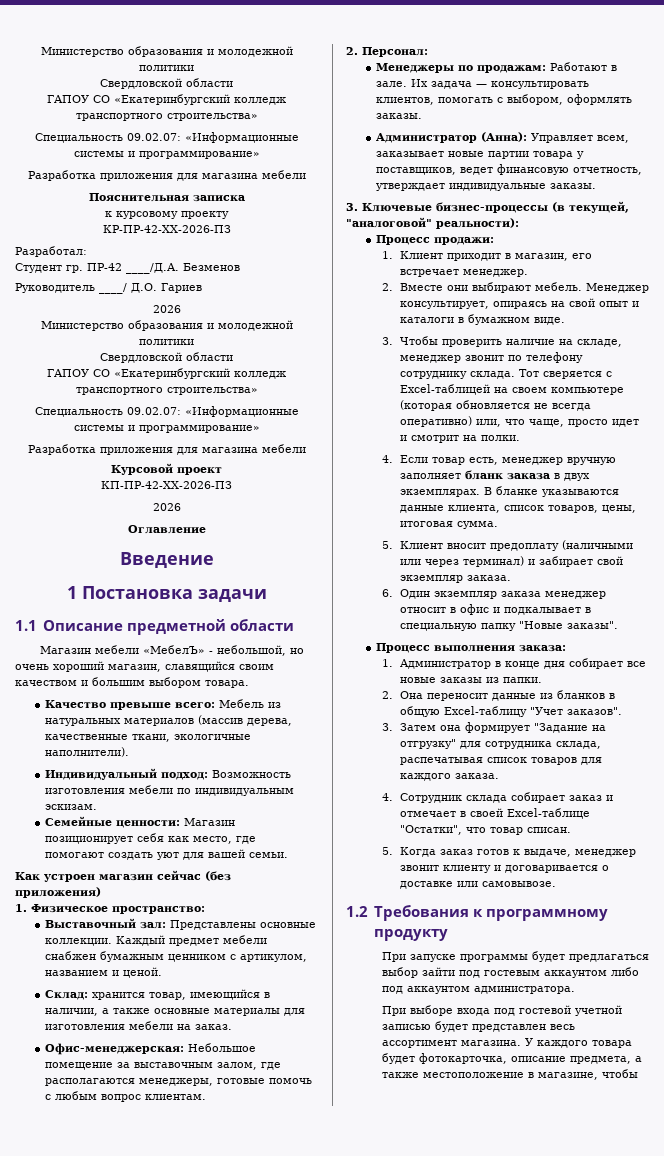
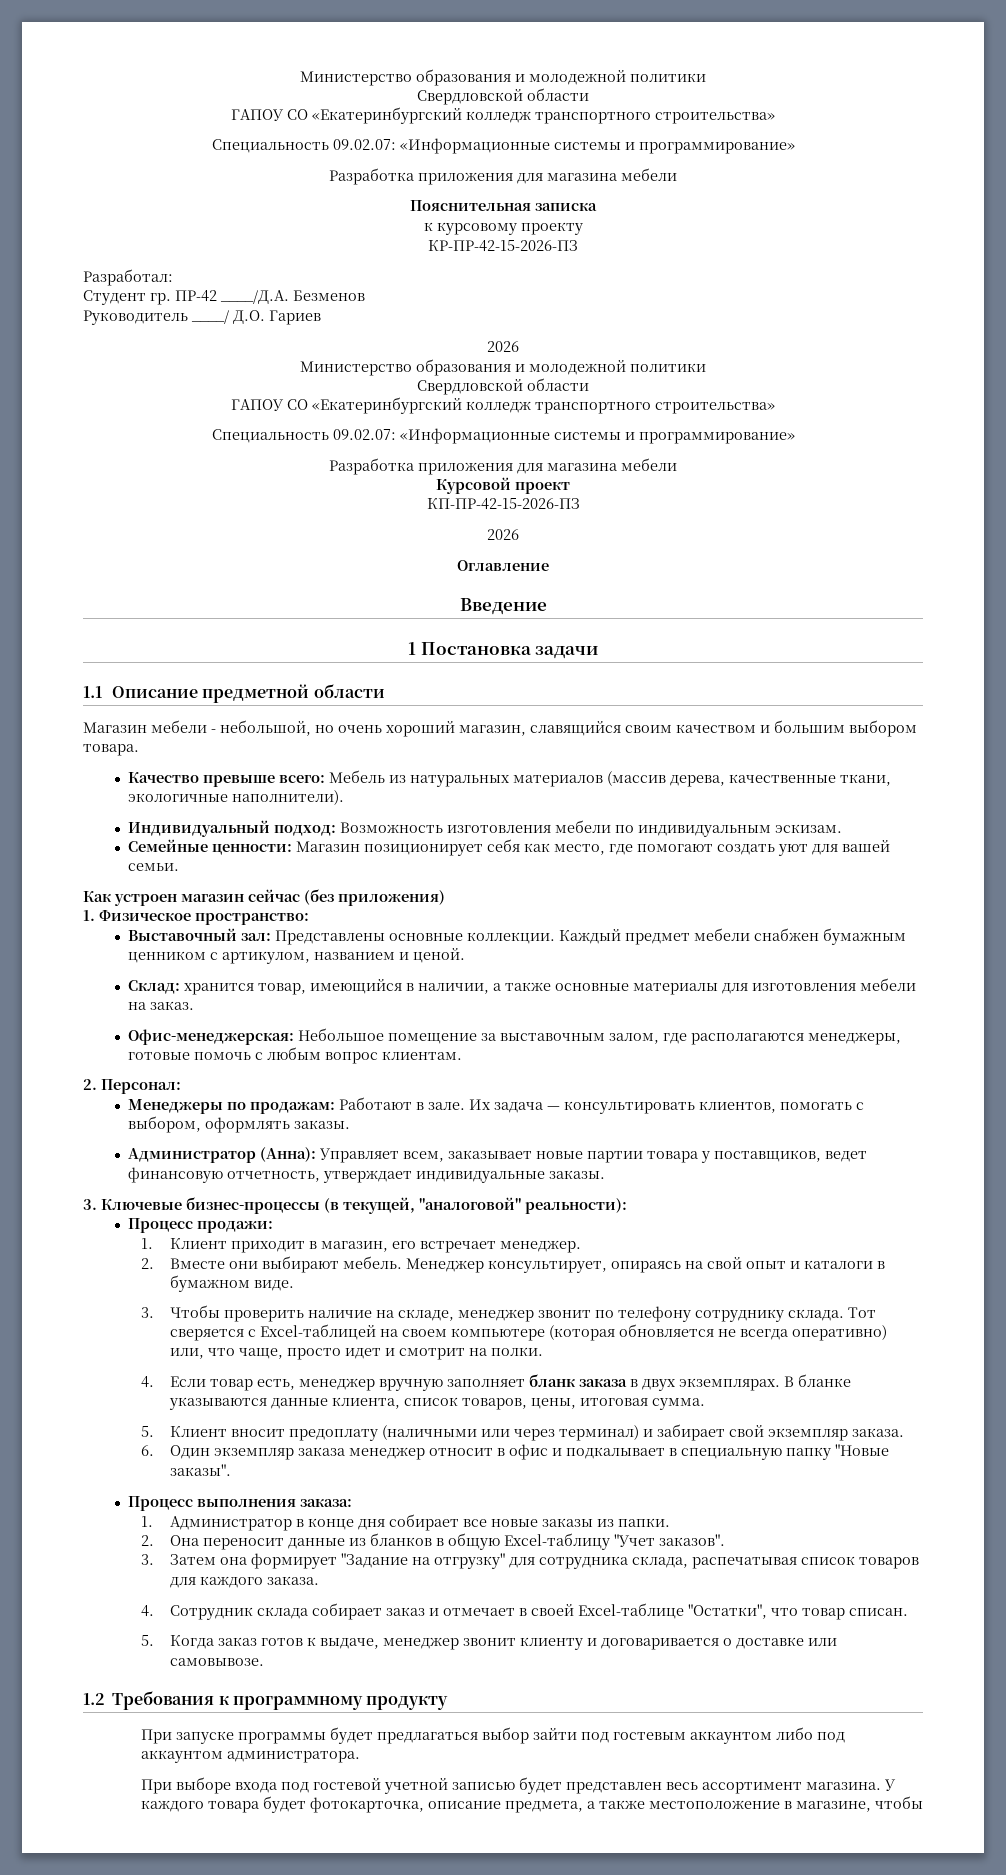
[102,225,231,233] КР-ПР-42-ХХ-2026-ПЗ -> [428,240,578,252] КР-ПР-42-15-2026-ПЗ
[101,481,232,489] КП-ПР-42-ХХ-2026-ПЗ -> [426,498,580,510] КП-ПР-42-15-2026-ПЗ
[143,645,206,654] «МебелЪ» -> (207, 726) none

